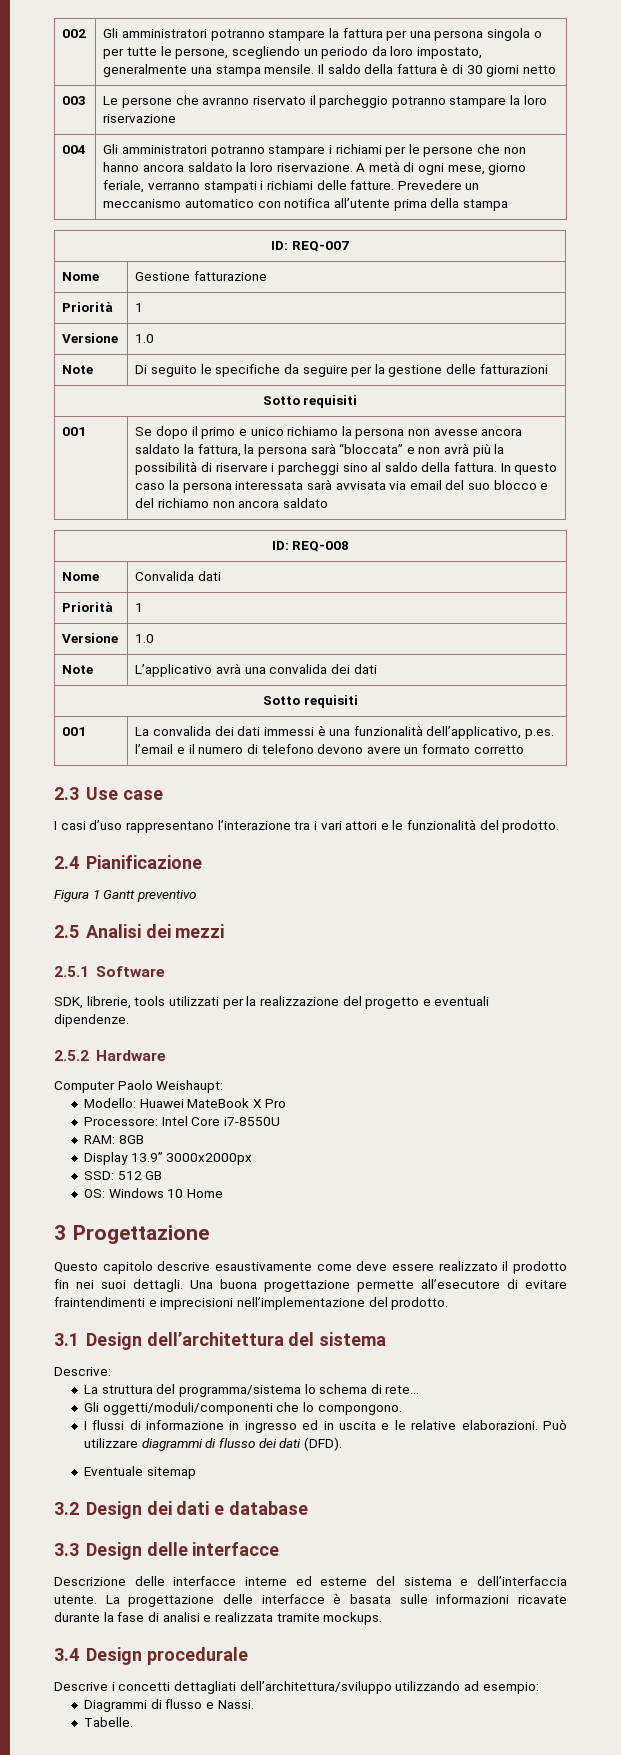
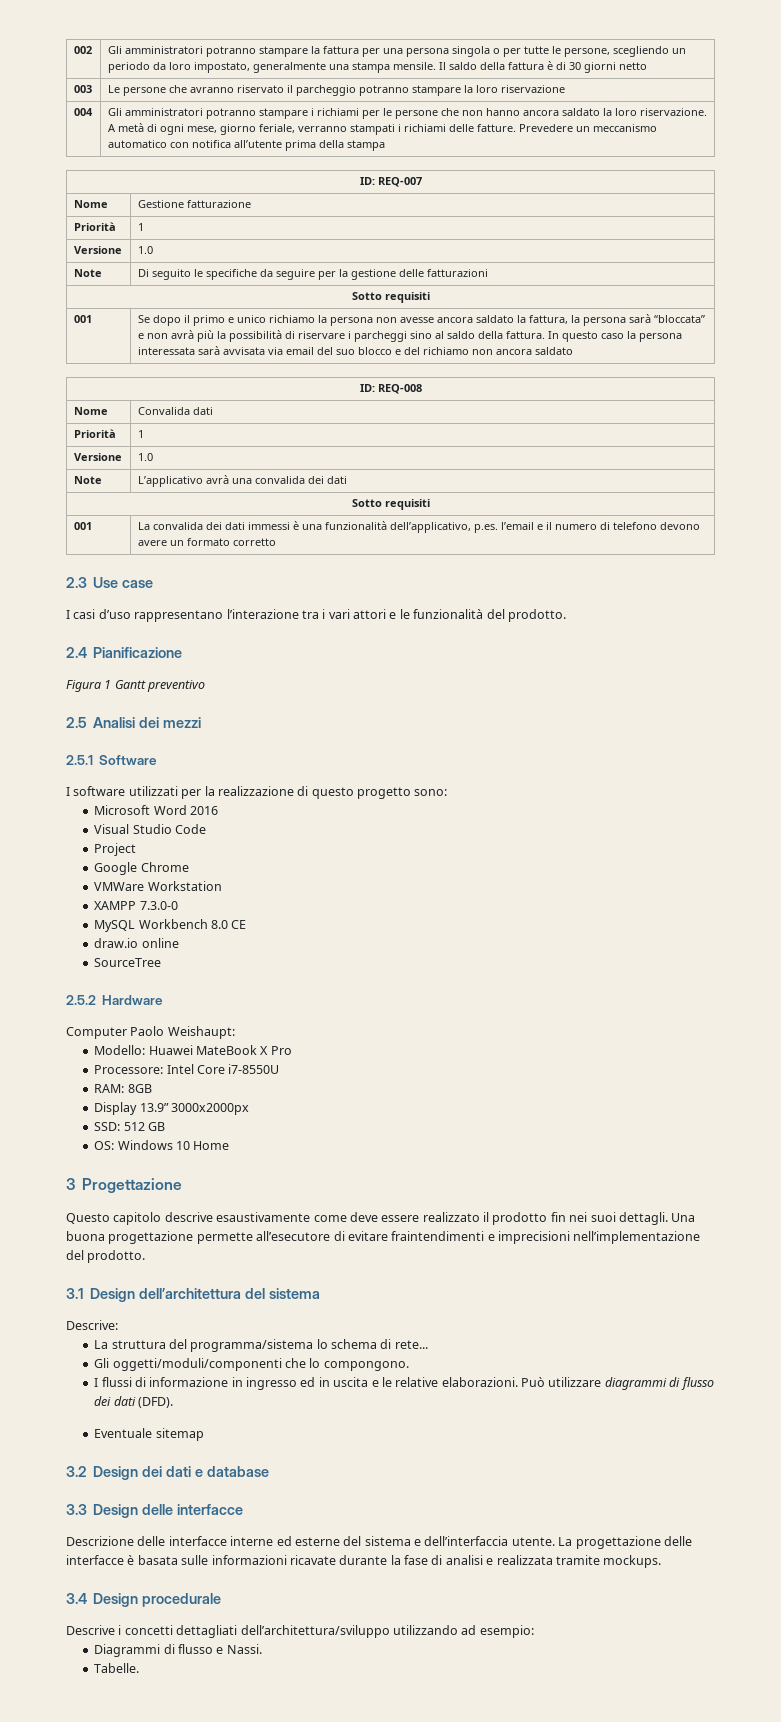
[54,996,166,1009] SDK, librerie, tools -> [66,786,126,796] I software
[342,996,490,1009] [54,1014,129,1027] del progetto e eventuali dipendenze. -> [297,786,448,799] [94,805,218,815] [94,824,206,834] [94,843,137,856] [94,862,189,875] [94,881,222,891] [94,901,178,910] [94,919,247,932] [94,938,179,948] [94,958,162,967] di questo progetto sono: // Microsoft Word 2016 // Visual Studio Code // Project // Google Chrome // VMWare Workstation // XAMPP 7.3.0-0 // MySQL Workbench 8.0 CE // draw.io online // SourceTree

